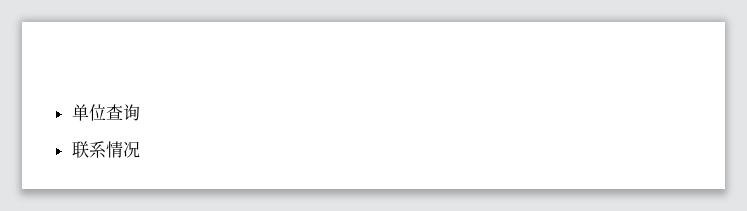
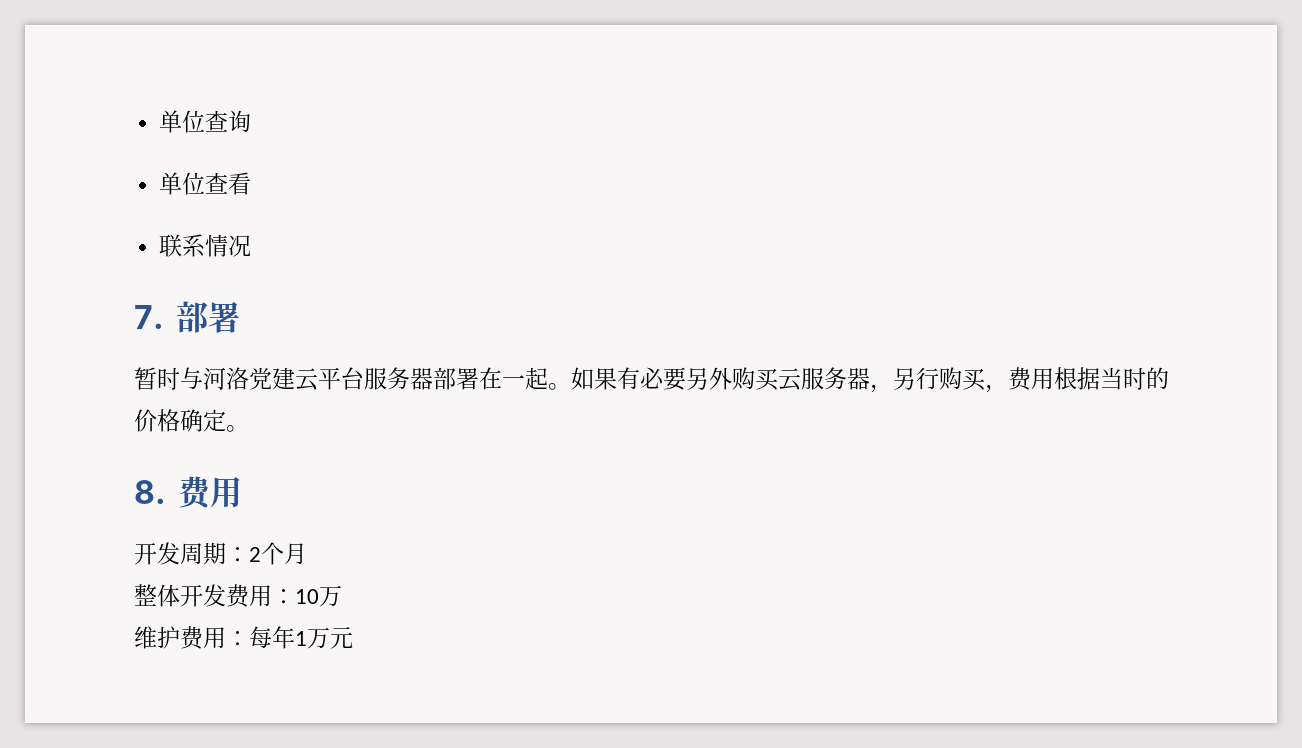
(140, 112) none -> [159,172,252,195] // 单位查看
(140, 149) none -> [134,301,240,333] [134,367,1169,393] [134,409,249,432] [134,476,242,509] [134,542,307,565] [134,584,342,608] [134,626,353,650] // 7.部署 // 暂时与河洛党建云平台服务器部署在一起。如果有必要另外购买云服务器，另行购买，费用根据当时的价格确定。 // 8.费用 // 开发周期：2个月 // 整体开发费用：10万 // 维护费用：每年1万元

